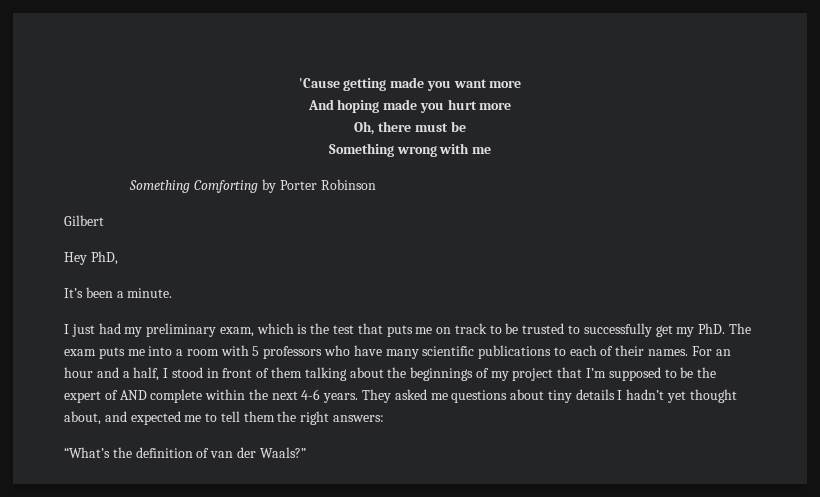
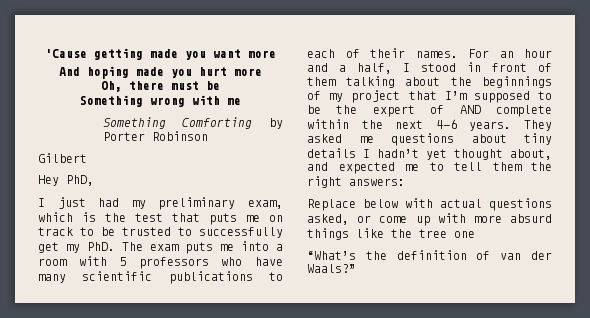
[64,287,173,298] // It’s been a minute. -> (94, 180) none
(385, 418) none -> [307,198,552,211] [307,213,552,226] [307,228,475,240] // Replace below with actual questions asked, or come up with more absurd things like the tree one

